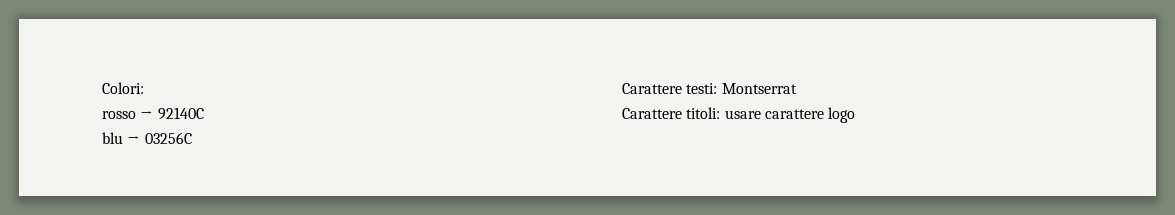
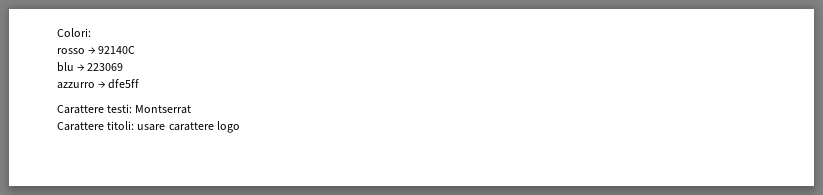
[144,132,192,144] 03256C -> [87,63,124,71] [57,79,140,89] 223069 // azzurro → dfe5ff

